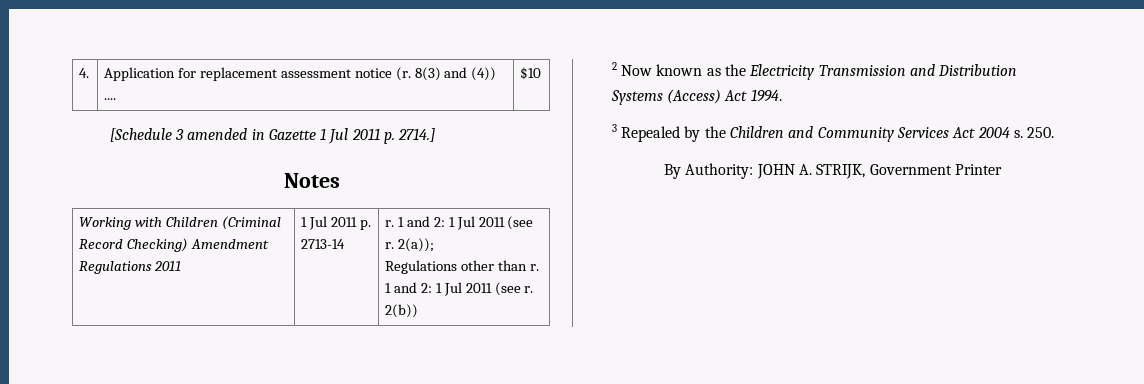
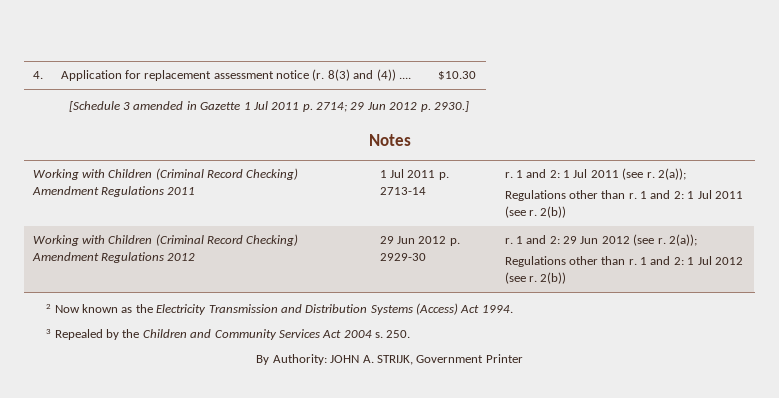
[520,67,542,80] $10 -> [437,71,476,80] $10.30
[398,128,436,142] 2714.] -> [316,101,469,112] 2714; 29 Jun 2012 p. 2930.]
(419, 311) none -> [32,234,299,246] [31,252,196,263] [379,236,460,246] [379,253,426,261] [504,234,697,246] [504,256,743,267] [504,272,567,284] // Working with Children (Criminal Record Checking) Amendment Regulations 2012 | 29 Jun 2012 p. 2929-30 | r. 1 and 2: 29 Jun 2012 (see r. 2(a)); // Regulations other than r. 1 and 2: 1 Jul 2012 (see r. 2(b))

